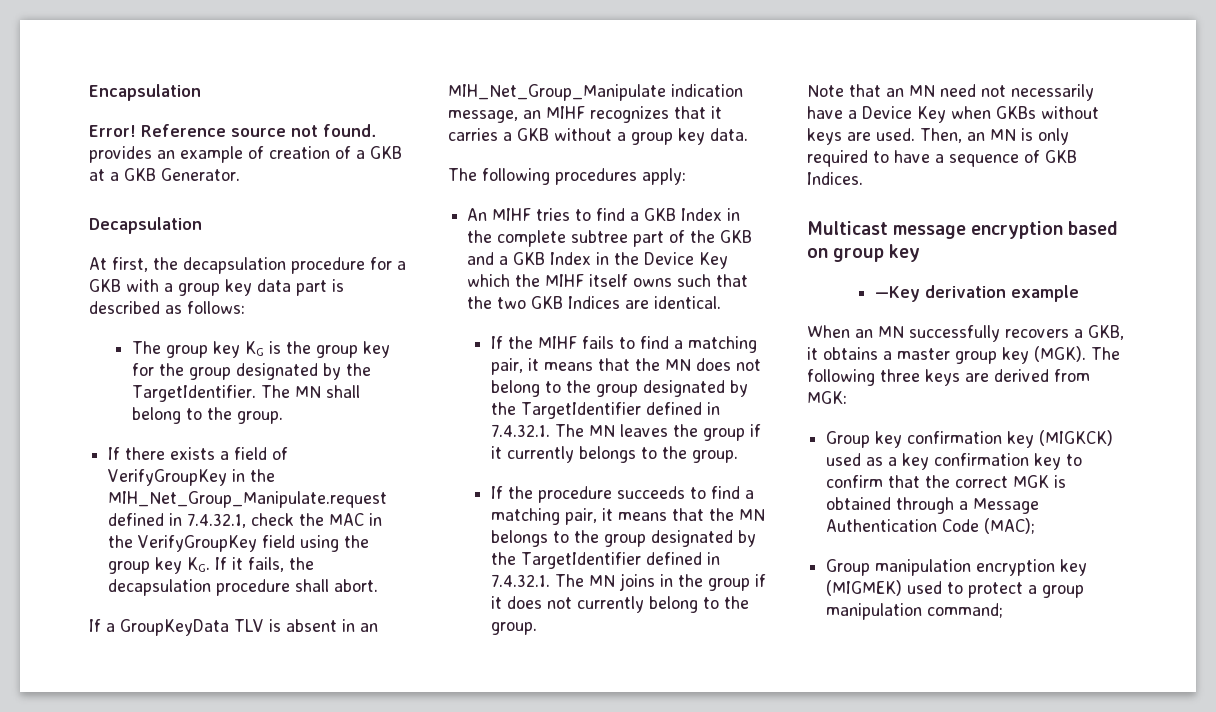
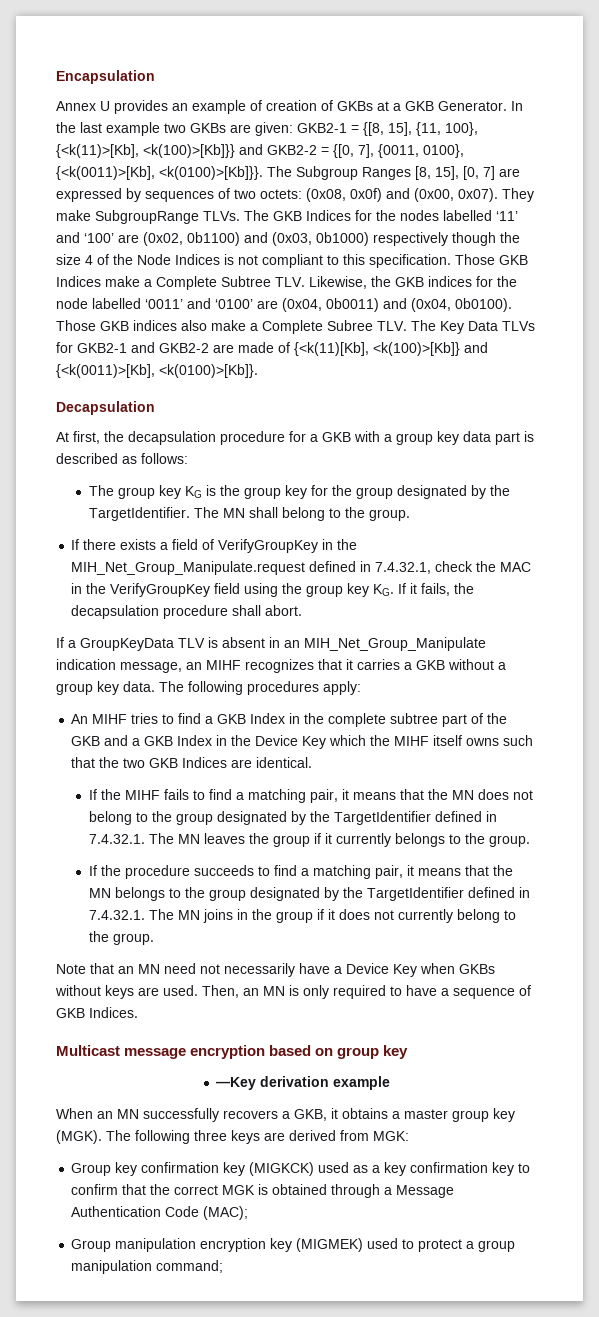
[89,124,376,137] Error! Reference source not found. -> [56,101,110,111] Annex U
[356,146,402,159] a GKB -> [337,101,373,111] GKBs
(240, 174) none -> [511,101,523,111] [56,122,478,136] [56,144,464,158] [56,166,520,180] [56,188,534,202] [56,210,518,224] [56,232,520,246] [56,254,528,268] [56,276,517,290] [56,298,512,312] [56,320,535,334] [56,342,488,356] [56,364,258,378] In the last example two GKBs are given: GKB2-1 = {[8, 15], {11, 100}, {<k(11)>[Kb], <k(100)>[Kb]}} and GKB2-2 = {[0, 7], {0011, 0100}, {<k(0011)>[Kb], <k(0100)>[Kb]}}. The Subgroup Ranges [8, 15], [0, 7] are expressed by sequences of two octets: (0x08, 0x0f) and (0x00, 0x07). They make SubgroupRange TLVs. The GKB Indices for the nodes labelled ‘11’ and ‘100’ are (0x02, 0b1100) and (0x03, 0b1000) respectively though the size 4 of the Node Indices is not compliant to this specification. Those GKB Indices make a Complete Subtree TLV. Likewise, the GKB indices for the node labelled ‘0011’ and ‘0100’ are (0x04, 0b0011) and (0x04, 0b0100). Those GKB indices also make a Complete Subree TLV. The Key Data TLVs for GKB2-1 and GKB2-2 are made of {<k(11)[Kb], <k(100)>[Kb]} and {<k(0011)>[Kb], <k(0100)>[Kb]}.
(748, 134) // -> (155, 686) none

